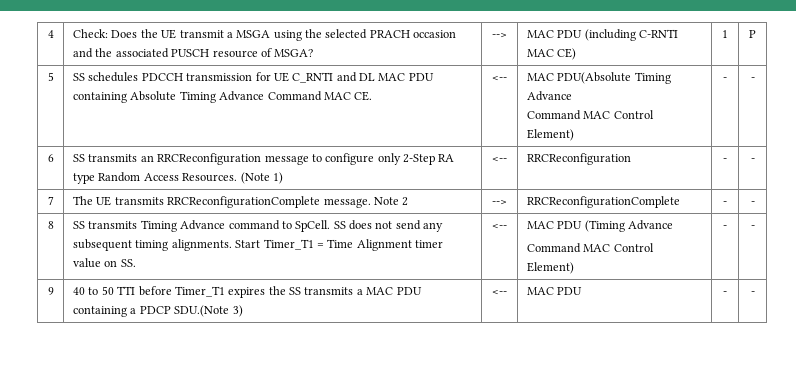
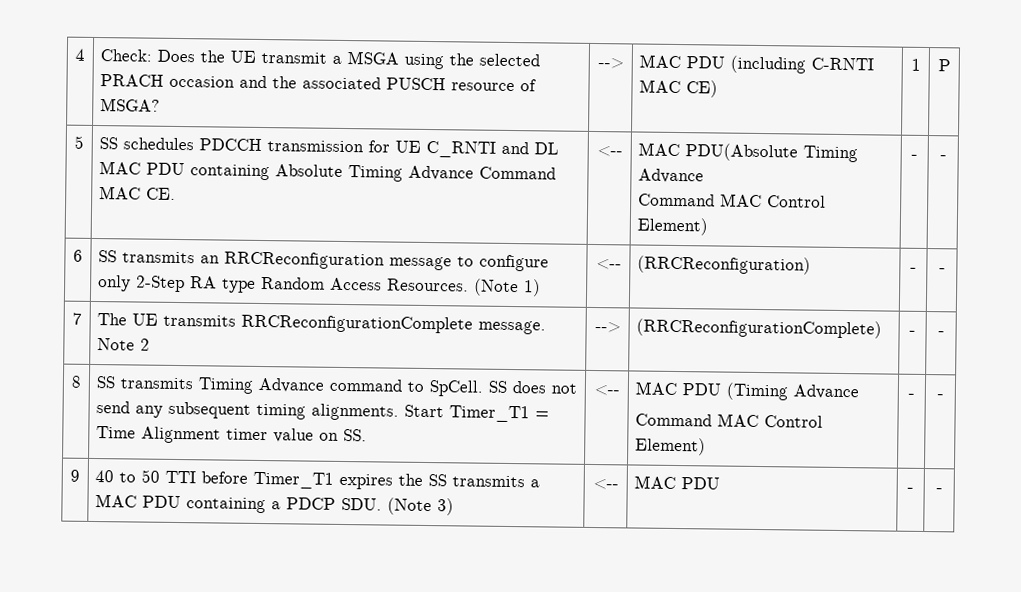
[526,153,631,165] RRCReconfiguration -> [637,255,812,275] (RRCReconfiguration)
[526,196,680,208] RRCReconfigurationComplete -> [636,318,883,339] (RRCReconfigurationComplete)
[174,305,230,317] SDU.(Note -> [341,497,433,516] SDU. (Note

